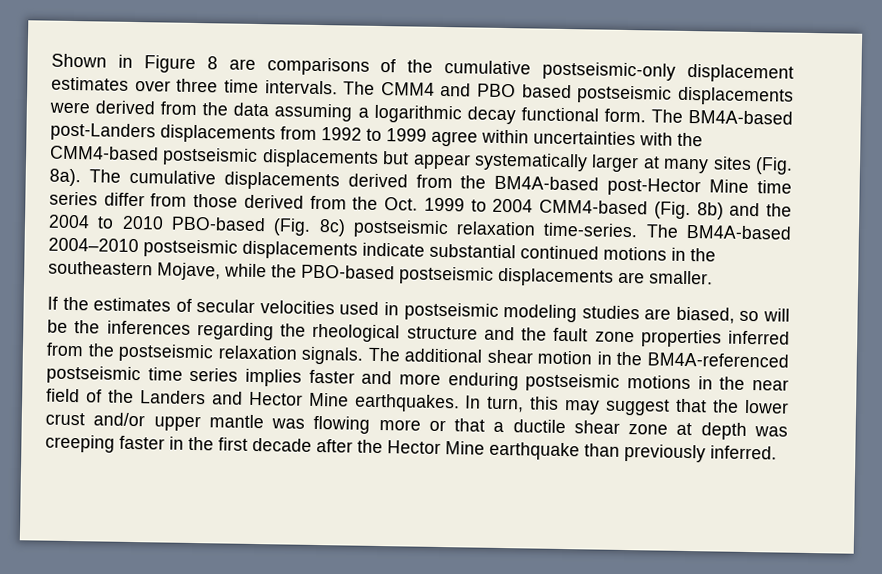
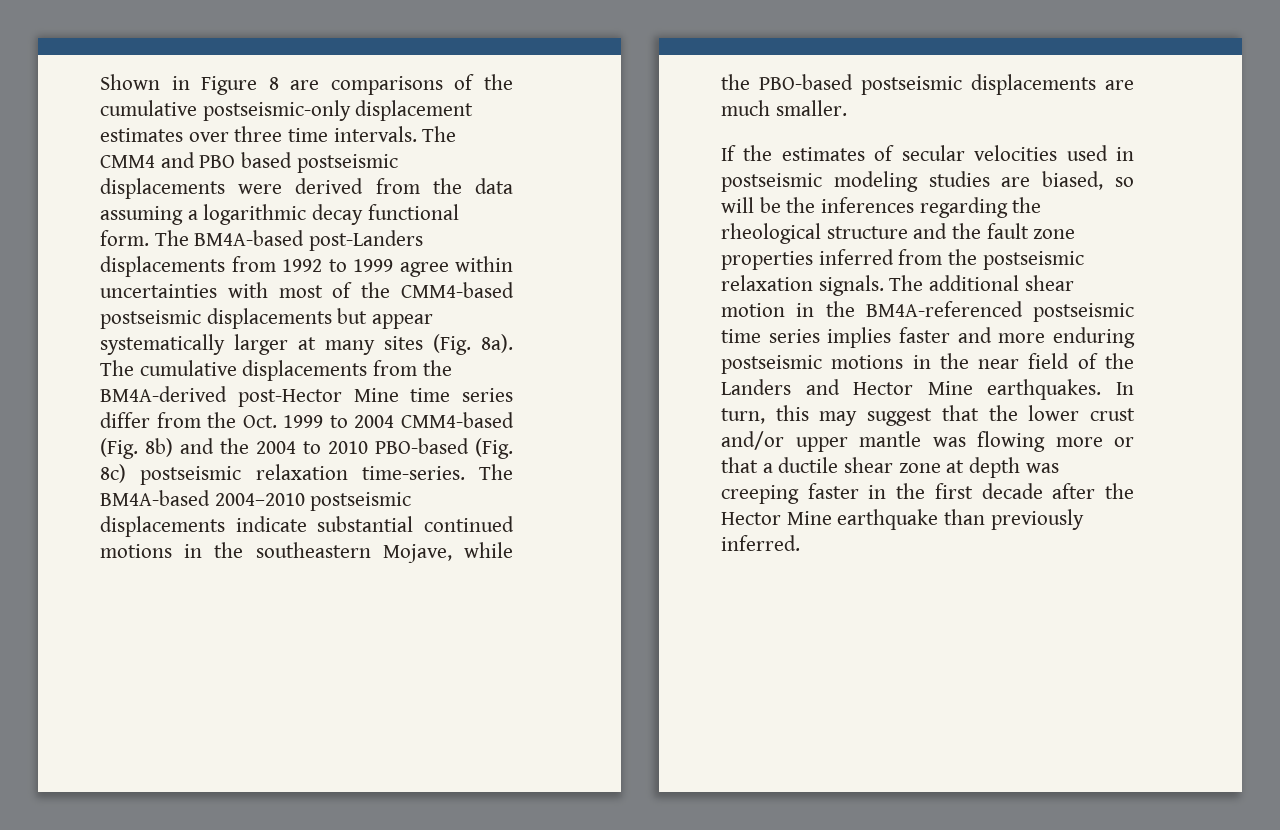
(673, 139) none -> [278,282,353,298] most of
[347,173,600,191] derived from the BM4A-based -> [373,360,452,376] [100,386,227,402] from the BM4A-derived
[193,193,347,210] those derived from -> (201, 420) none
(645, 277) none -> [721,100,770,116] much

